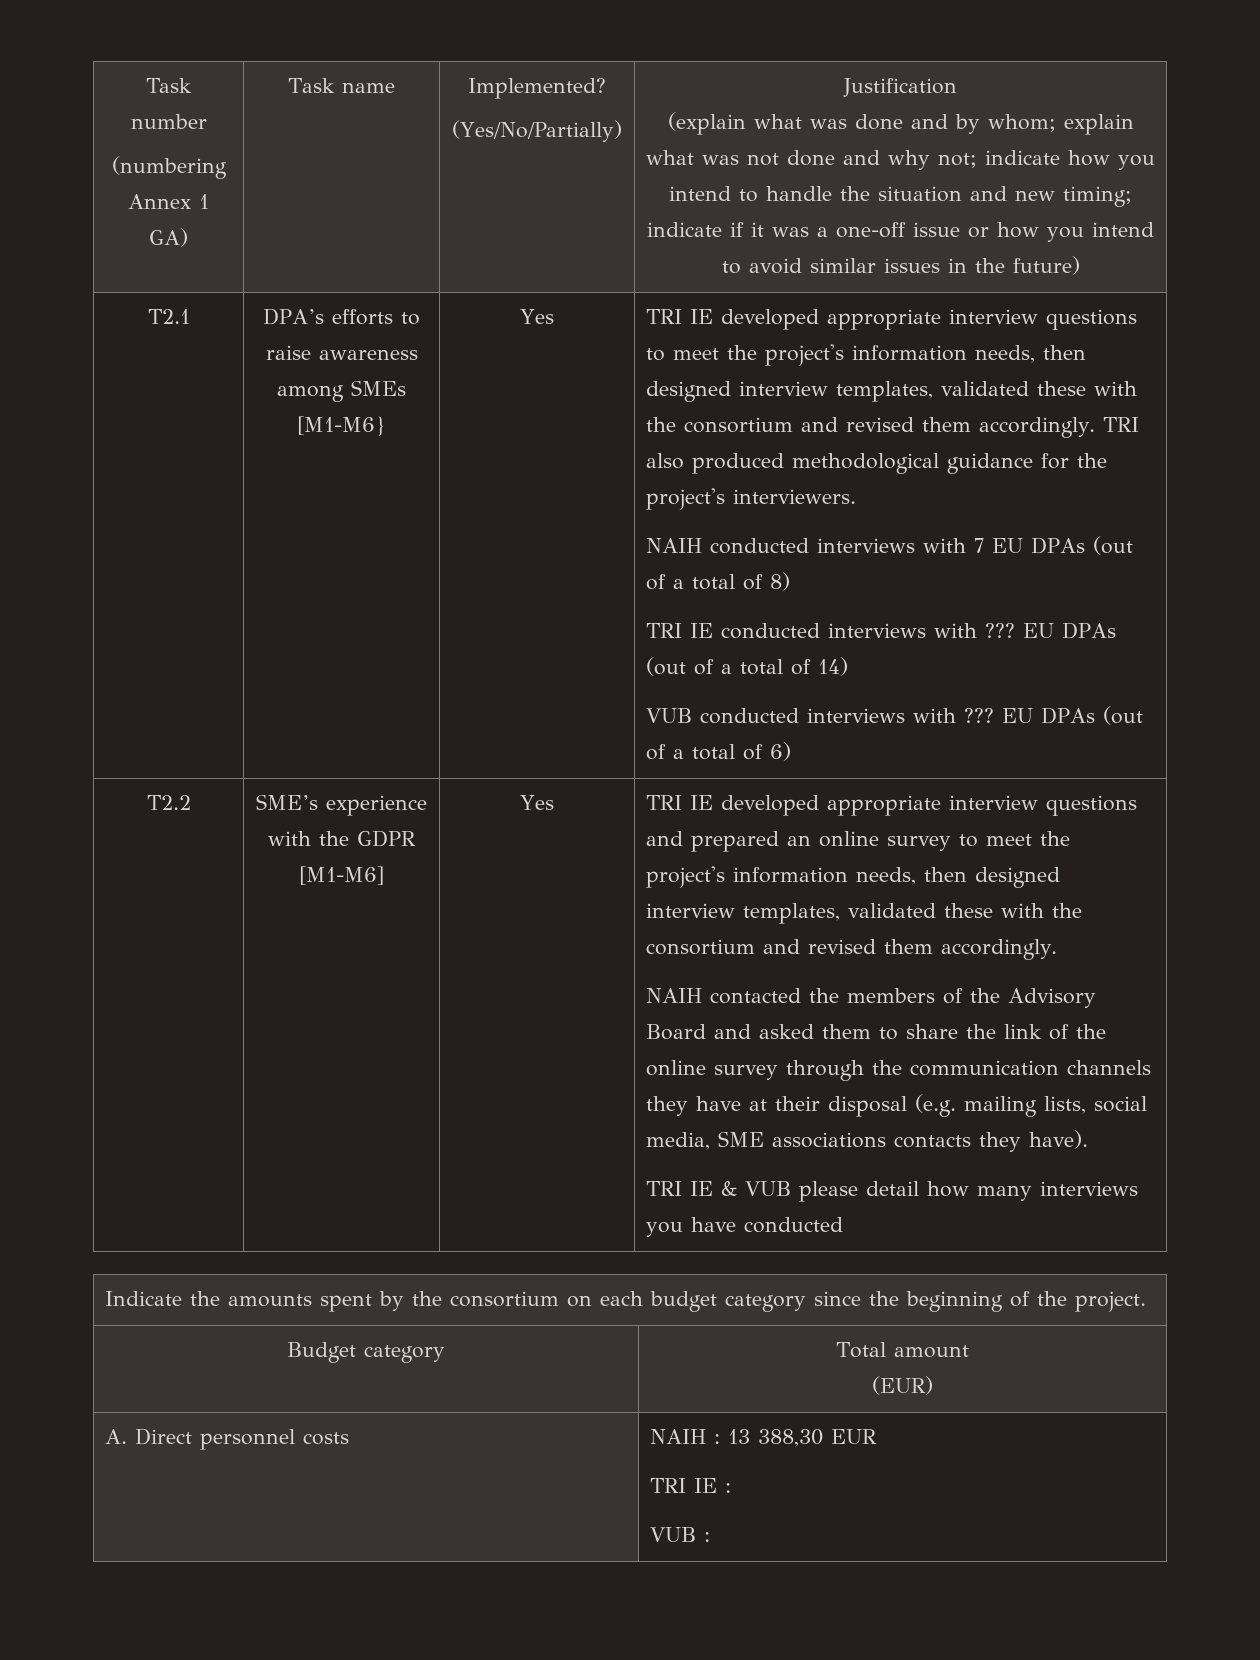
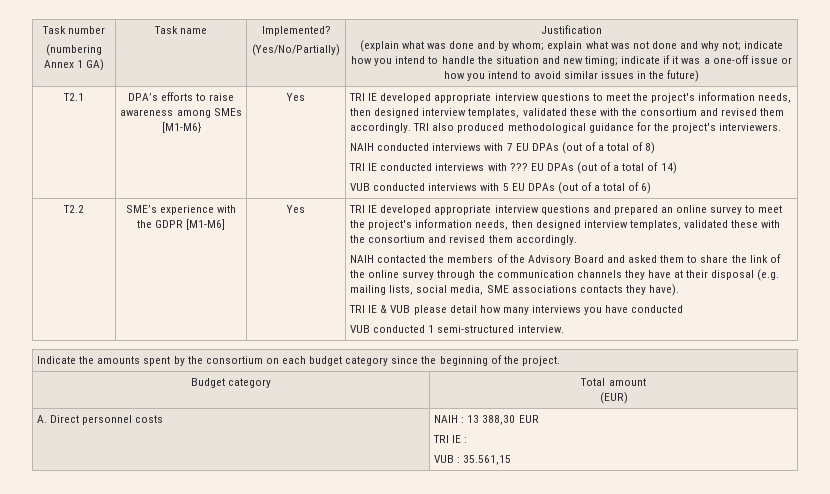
[963,708,994,723] ??? -> [502,183,509,191] 5
(843, 1225) none -> [350,325,564,333] // VUB conducted 1 semi-structured interview.
(710, 1537) none -> [463,455,512,465] 35.561,15

